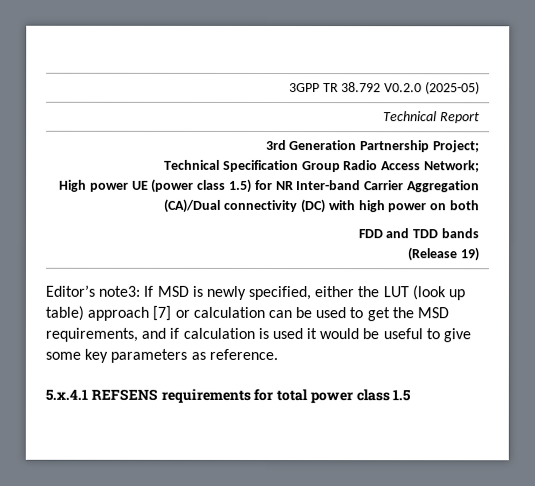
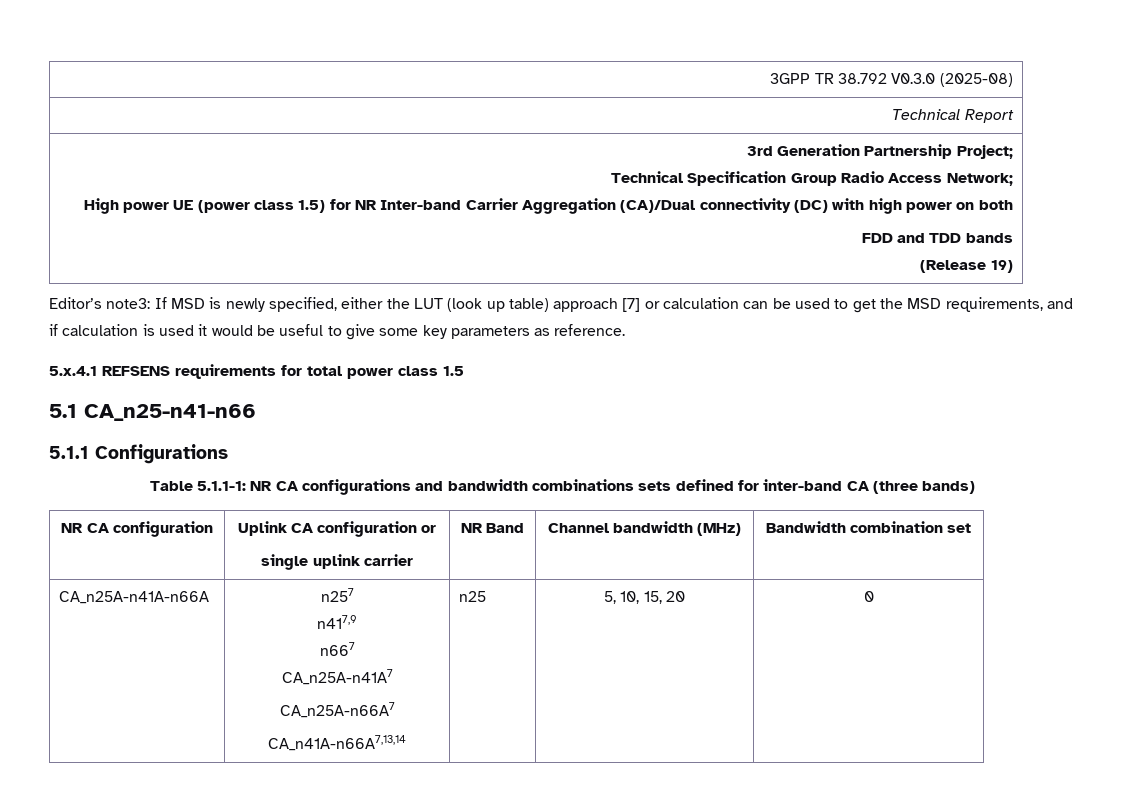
[384,81,480,95] V0.2.0 (2025-05) -> [891,73,1013,87] V0.3.0 (2025-08)
(412, 396) none -> [49,404,256,421] [49,444,228,464] [149,479,976,495] [61,521,213,537] [237,521,437,537] [261,554,413,570] [460,523,525,533] [547,521,742,536] [765,521,972,533] [59,591,210,604] [320,588,354,602] [317,615,357,629] [319,642,355,656] [281,669,393,685] [279,702,395,718] [268,735,406,751] [459,591,487,602] [604,591,685,604] [863,591,874,602] // 5.1 CA_n25-n41-n66 // 5.1.1 Configurations // Table 5.1.1-1: NR CA configurations and bandwidth combinations sets defined for inter-band CA (three bands) // NR CA configuration | Uplink CA configuration or // single uplink carrier | NR Band | Channel bandwidth (MHz) | Bandwidth combination set // CA_n25A-n41A-n66A | n257 // n417,9 // n667 // CA_n25A-n41A7 // CA_n25A-n66A7 // CA_n41A-n66A7,13,14 | n25 | 5, 10, 15, 20 | 0

